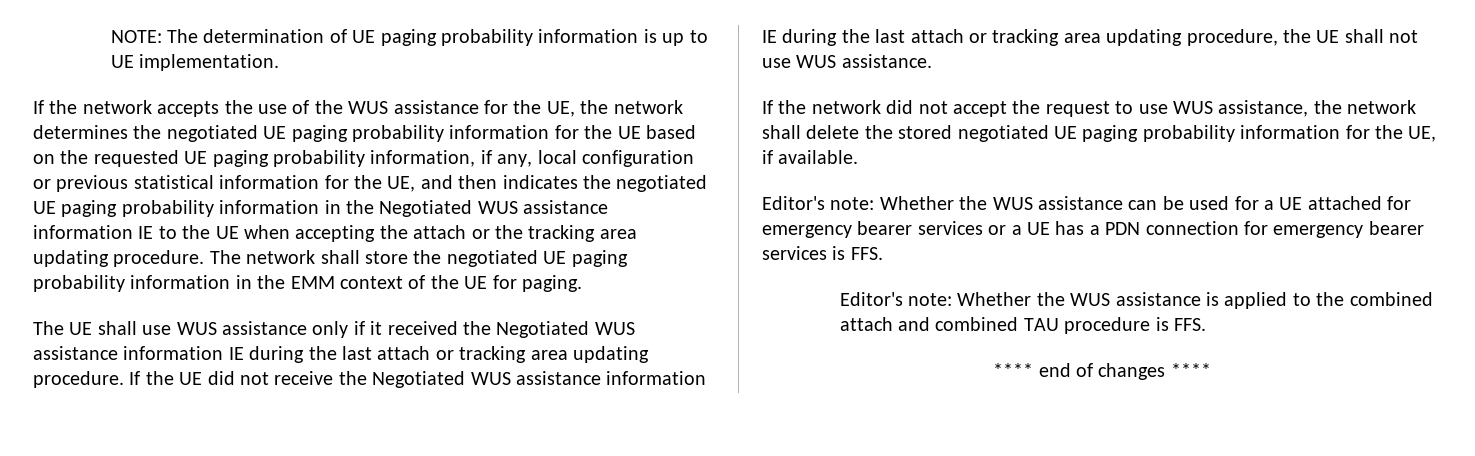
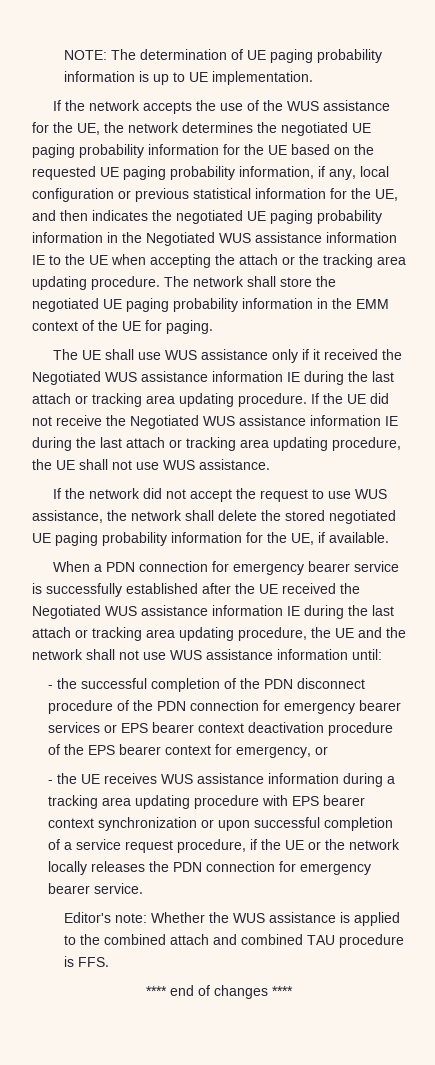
[762,196,1412,210] [762,221,1085,238] Editor's note: Whether the WUS assistance can be used for a UE attached for emergency bearer services or a UE has -> [53,561,91,572] When
[762,246,883,260] services is FFS. -> [354,561,400,572] [32,583,360,597] [32,605,394,619] [32,627,406,641] [32,649,382,660] [47,678,365,692] [47,700,401,714] [47,722,393,736] [47,744,328,758] [47,773,395,787] [47,795,365,809] [47,817,393,831] [47,839,400,853] [47,861,371,875] [47,883,143,894] service is successfully established after the UE received the Negotiated WUS assistance information IE during the last attach or tracking area updating procedure, the UE and the network shall not use WUS assistance information until: // - the successful completion of the PDN disconnect procedure of the PDN connection for emergency bearer services or EPS bearer context deactivation procedure of the EPS bearer context for emergency, or // - the UE receives WUS assistance information during a tracking area updating procedure with EPS bearer context synchronization or upon successful completion of a service request procedure, if the UE or the network locally releases the PDN connection for emergency bearer service.

